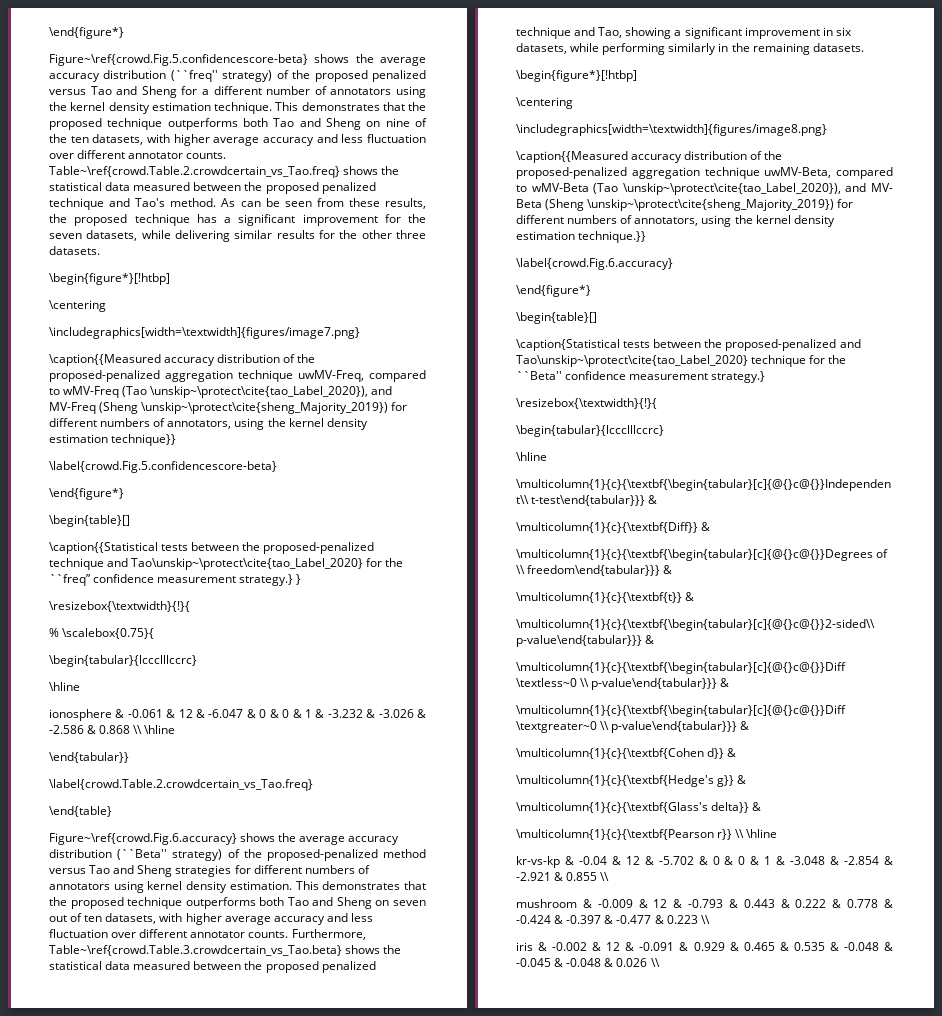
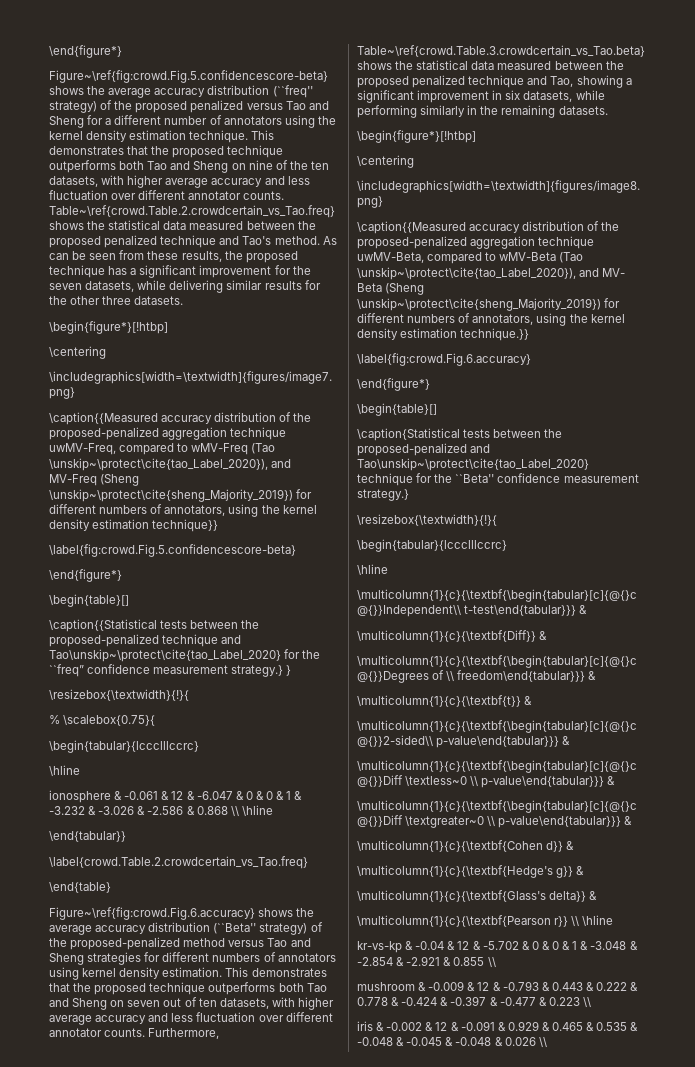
[49,27,124,39] [49,54,308,66] \end{figure*} // Figure~\ref{crowd.Fig.5.confidencescore-beta} -> [49,45,122,58] [49,70,328,83] \end{figure*} // Figure~\ref{fig:crowd.Fig.5.confidencescore-beta}
[49,461,277,473] \label{crowd.Fig.5.confidencescore-beta} -> [49,544,296,557] \label{fig:crowd.Fig.5.confidencescore-beta}
[49,833,237,845] Figure~\ref{crowd.Fig.6.accuracy} -> [49,907,255,920] Figure~\ref{fig:crowd.Fig.6.accuracy}
[516,258,673,270] \label{crowd.Fig.6.accuracy} -> [357,353,531,366] \label{fig:crowd.Fig.6.accuracy}

